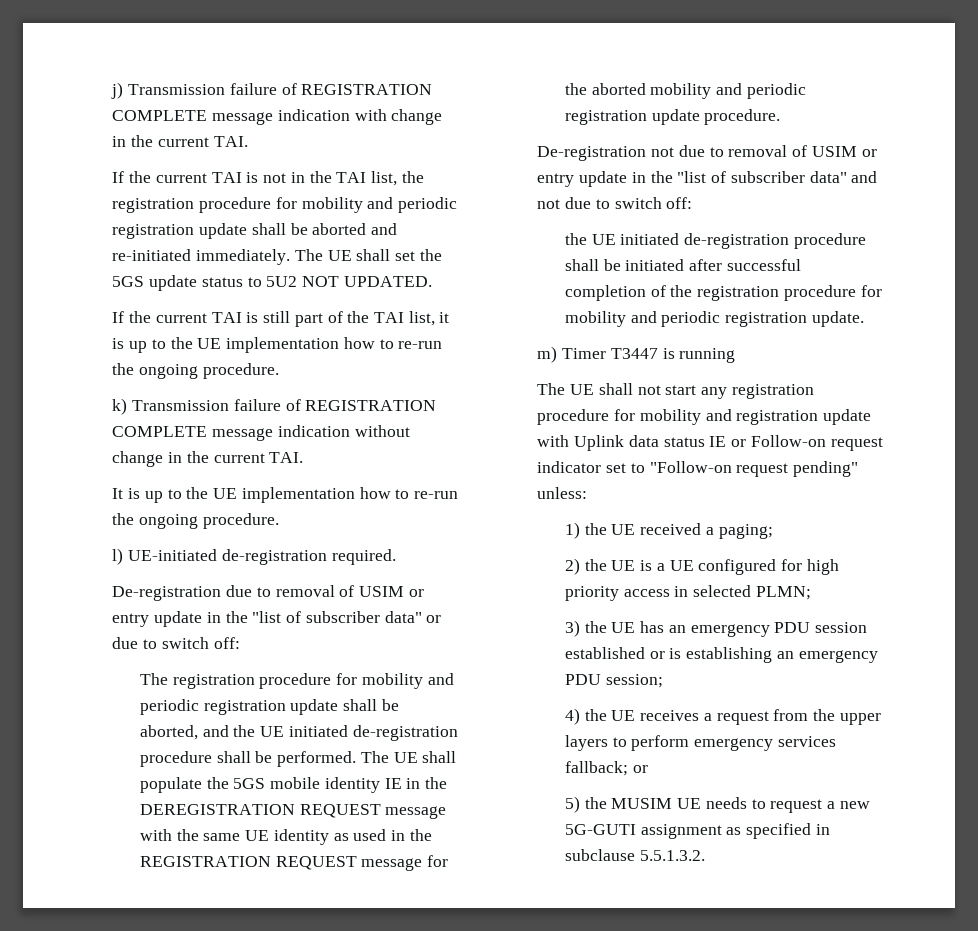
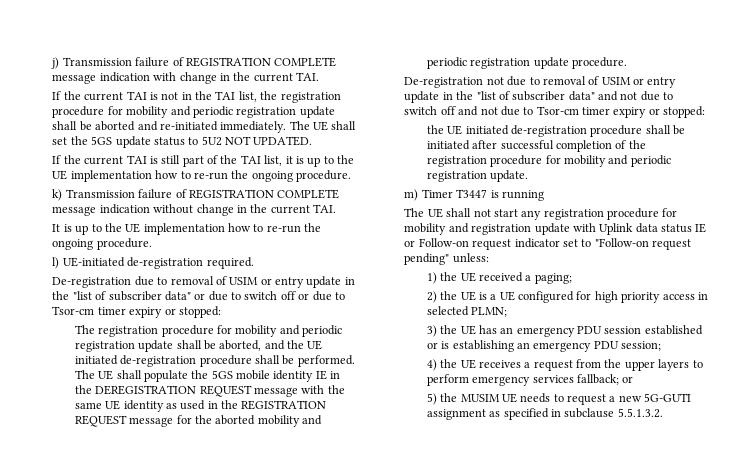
[213,637,240,649] off: -> [280,291,345,301] [52,306,221,318] off or due to Tsor-cm timer expiry or stopped:
[666,197,693,209] off: -> [440,106,706,118] off and not due to Tsor-cm timer expiry or stopped:

